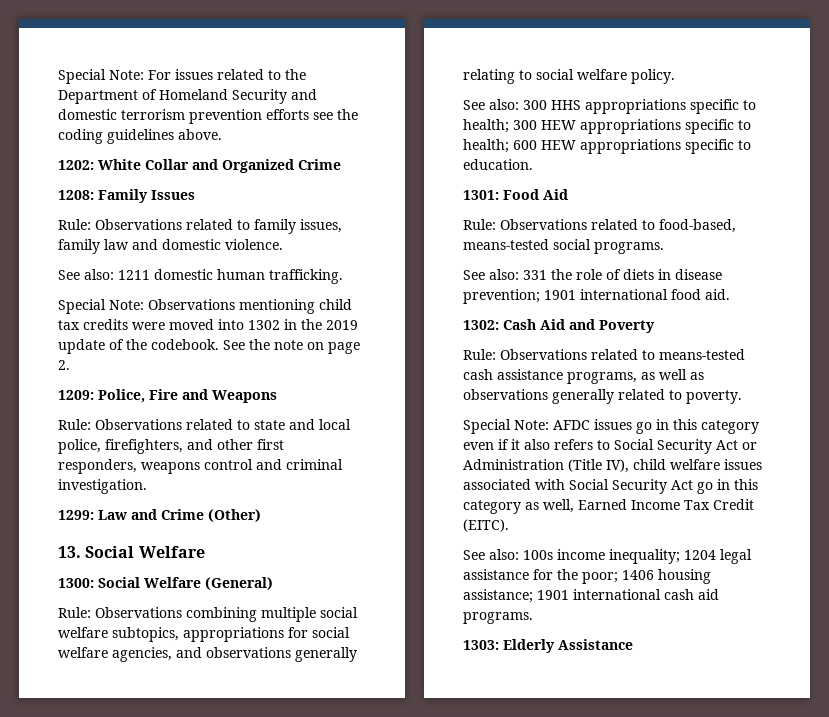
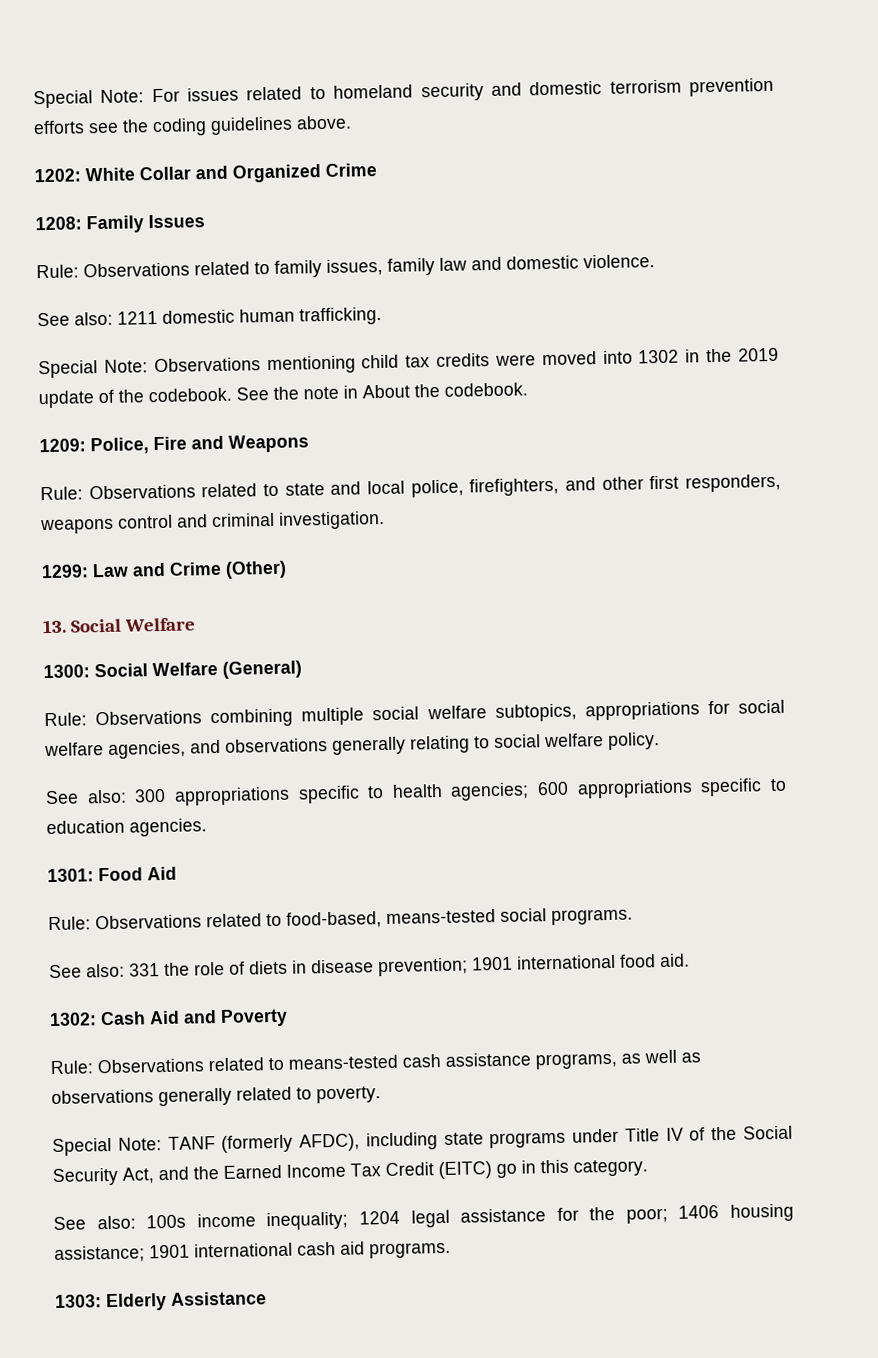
[285,69,306,80] [58,89,287,104] the Department of Homeland Security -> [333,83,484,102] homeland security
[307,342,360,354] [58,360,70,370] on page 2. -> [343,382,528,399] in About the codebook.
[551,99,756,114] [463,119,751,134] [463,139,751,154] [463,159,533,170] HHS appropriations specific to health; 300 HEW appropriations specific to health; 600 HEW appropriations specific to education. -> [173,778,787,806] [46,818,207,837] appropriations specific to health agencies; 600 appropriations specific to education agencies.
[553,419,759,434] [463,439,757,454] [463,459,762,473] [463,479,758,494] [463,499,754,514] [463,519,509,532] AFDC issues go in this category even if it also refers to Social Security Act or Administration (Title IV), child welfare issues associated with Social Security Act go in this category as well, Earned Income Tax Credit (EITC). -> [167,1125,793,1153] [52,1159,648,1187] TANF (formerly AFDC), including state programs under Title IV of the Social Security Act, and the Earned Income Tax Credit (EITC) go in this category.

